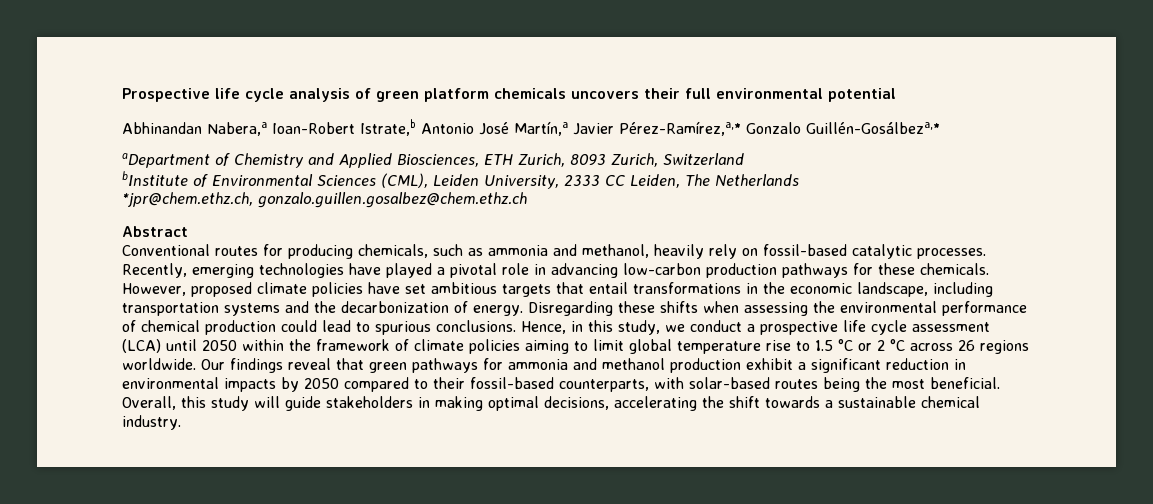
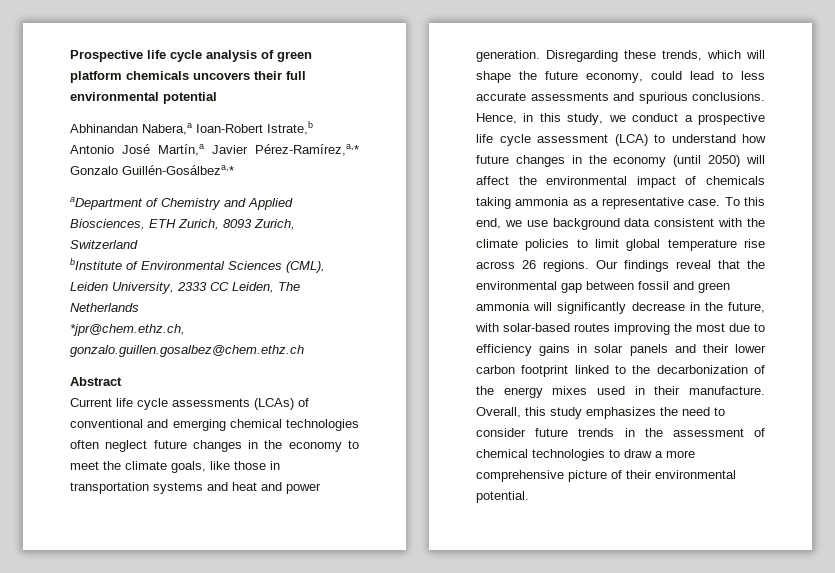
[122,244,986,259] [122,263,989,278] [122,282,993,297] [122,301,1027,316] [122,320,370,335] Conventional routes for producing chemicals, such as ammonia and methanol, heavily rely on fossil-based catalytic processes. Recently, emerging technologies have played a pivotal role in advancing low-carbon production pathways for these chemicals. However, proposed climate policies have set ambitious targets that entail transformations in the economic landscape, including transportation systems and the decarbonization of energy. Disregarding these shifts when assessing the environmental performance of chemical production could lead to -> [70,398,309,410] [70,419,359,431] [70,440,359,452] [70,461,280,473] [70,482,321,494] [476,50,765,62] [476,71,765,83] [476,92,634,101] Current life cycle assessments (LCAs) of conventional and emerging chemical technologies often neglect future changes in the economy to meet the climate goals, like those in transportation systems and heat and power generation. Disregarding these trends, which will shape the future economy, could lead to less accurate assessments and
[166,339,569,354] until 2050 within the framework of climate policies aiming -> [654,134,766,143] [476,155,765,167] [476,176,765,188] [476,197,765,209] [476,218,765,230] [476,239,570,251] to understand how future changes in the economy (until 2050) will affect the environmental impact of chemicals taking ammonia as a representative case. To this end, we use background data consistent with the climate policies
[796,339,1029,354] [122,358,966,373] [122,377,649,392] to 1.5 °C or 2 °C across 26 regions worldwide. Our findings reveal that green pathways for ammonia and methanol production exhibit a significant reduction in environmental impacts by 2050 compared to their fossil-based counterparts, -> [476,260,765,272] [476,281,730,293] [476,302,765,314] across 26 regions. Our findings reveal that the environmental gap between fossil and green ammonia will significantly decrease in the future,
[823,377,860,392] being -> [614,323,670,335] improving
[930,377,1000,389] [122,396,980,411] [122,415,181,430] beneficial. Overall, this study will guide stakeholders in making optimal decisions, accelerating the shift towards a sustainable chemical industry. -> [729,323,765,332] [476,344,766,356] [476,365,765,377] [476,386,765,398] [476,407,725,419] [476,428,765,437] [476,449,695,461] [476,470,736,482] [476,491,529,503] due to efficiency gains in solar panels and their lower carbon footprint linked to the decarbonization of the energy mixes used in their manufacture. Overall, this study emphasizes the need to consider future trends in the assessment of chemical technologies to draw a more comprehensive picture of their environmental potential.

